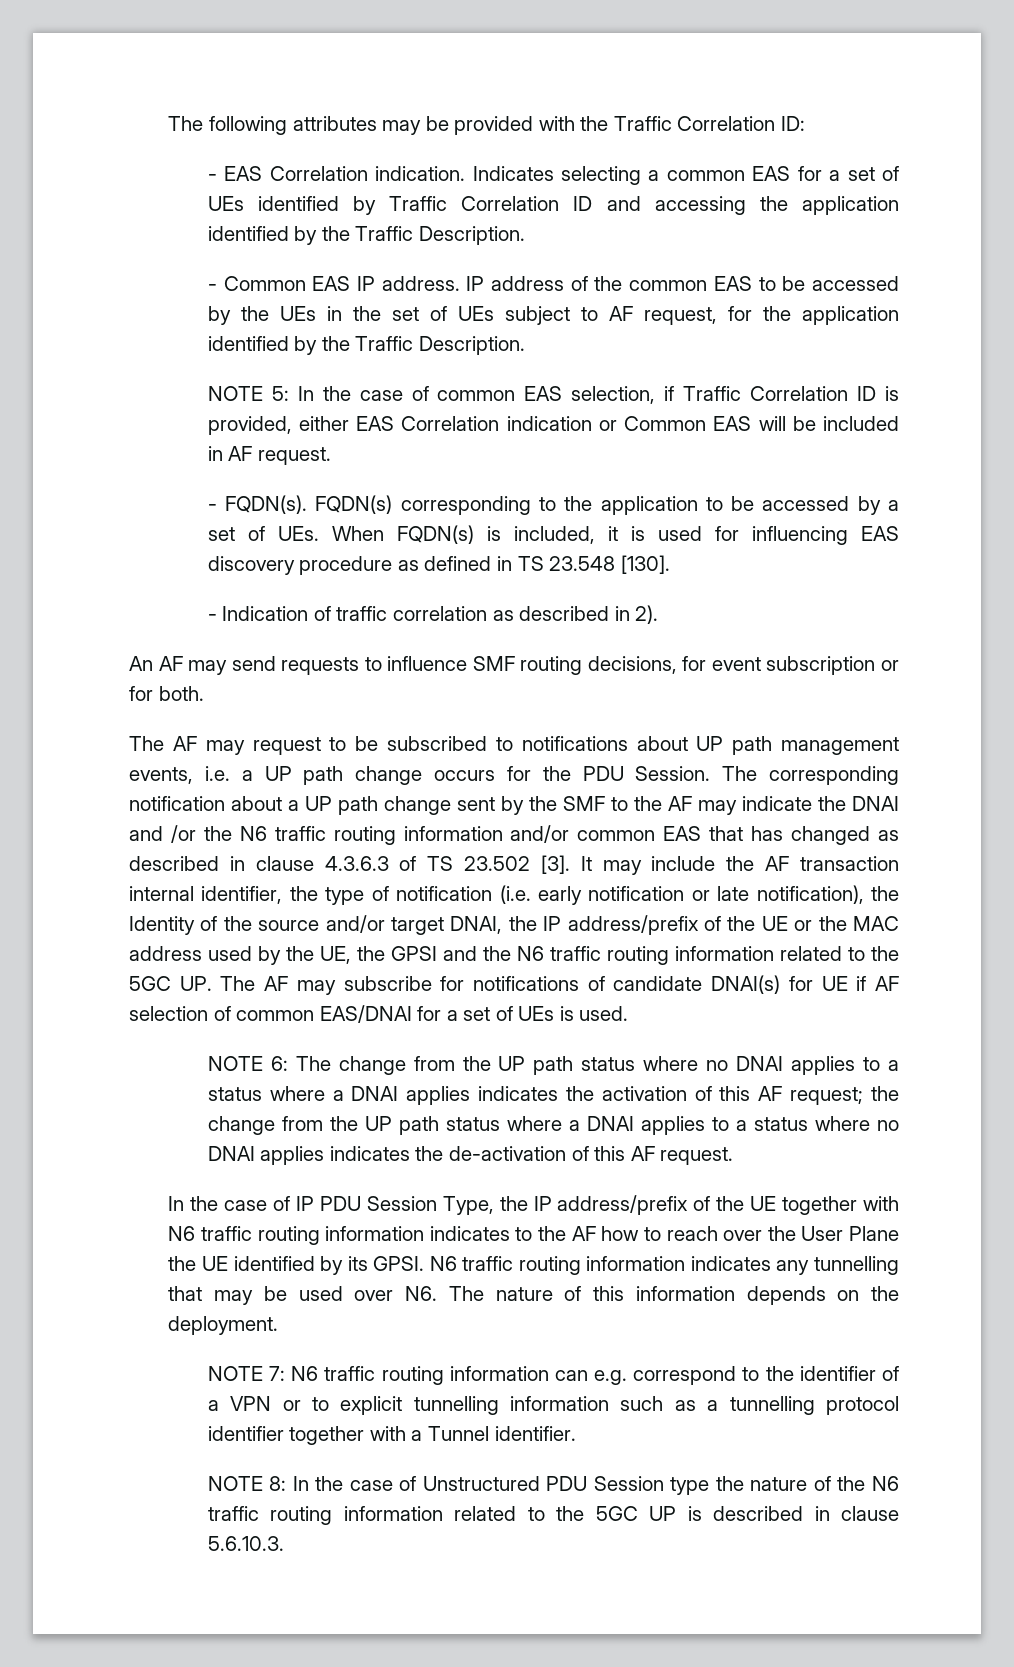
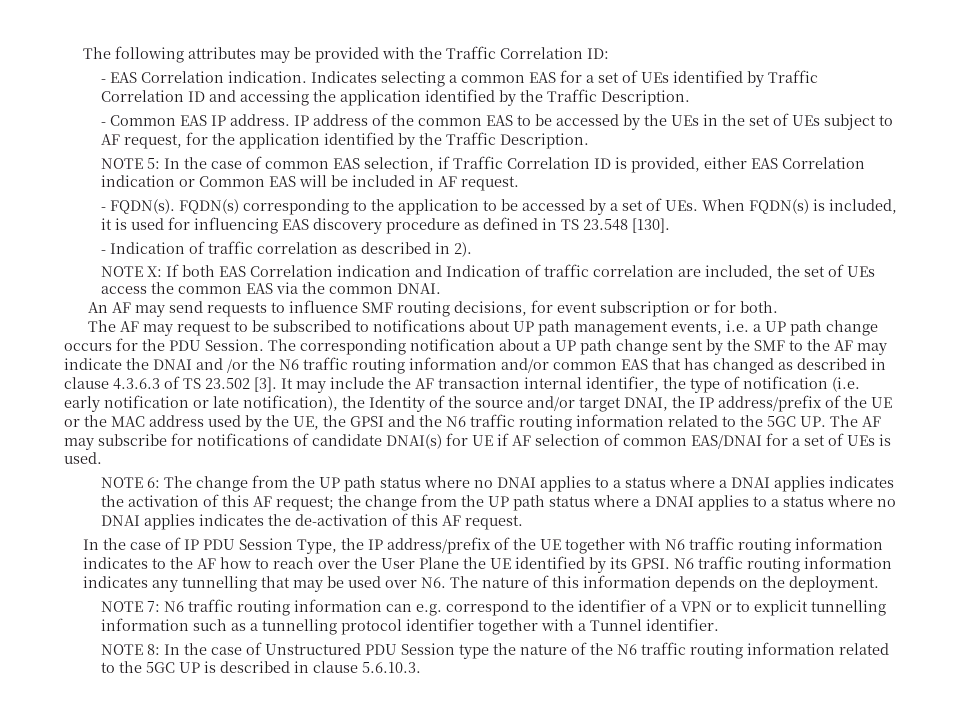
(659, 614) none -> [100,264,875,280] [100,282,441,294] // NOTE X: If both EAS Correlation indication and Indication of traffic correlation are included, the set of UEs access the common EAS via the common DNAI.

